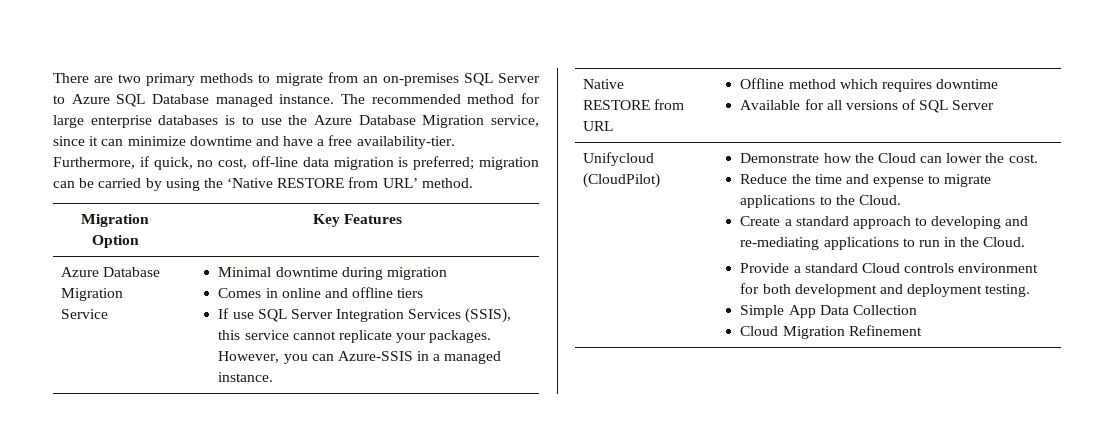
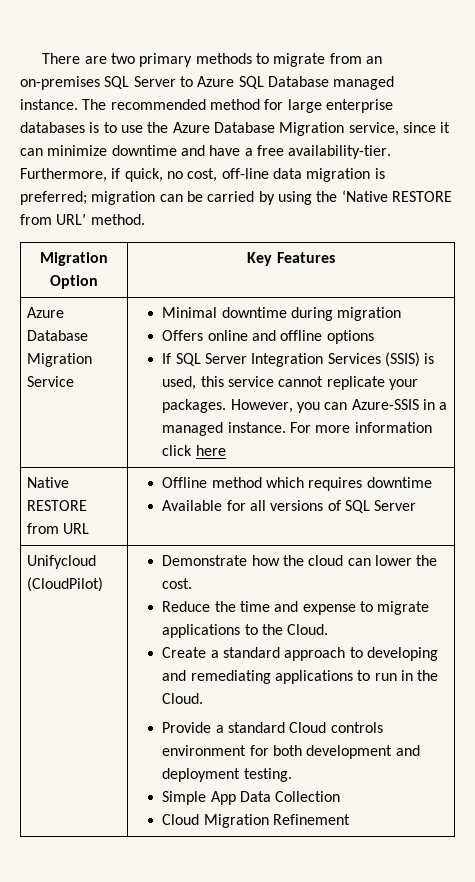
[218,288,278,298] Comes in -> [162,330,204,341] Offers
[397,288,424,298] tiers -> [326,330,374,344] options
[232,312,254,319] use -> (172, 358) none
[465,308,512,323] (SSIS), -> [385,352,435,367] [162,376,197,390] (SSIS) is used,
(274, 377) none -> [290,422,432,433] [162,445,226,456] For more information click here
[877,153,916,163] Cloud -> [308,555,344,566] cloud
[740,237,820,250] re-mediating -> [190,670,271,684] remediating

